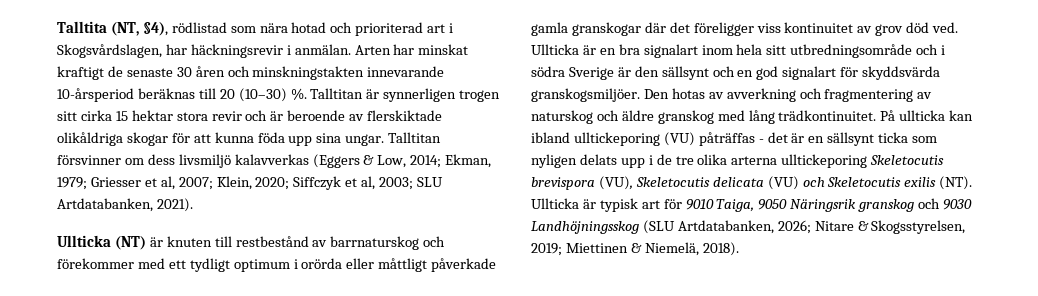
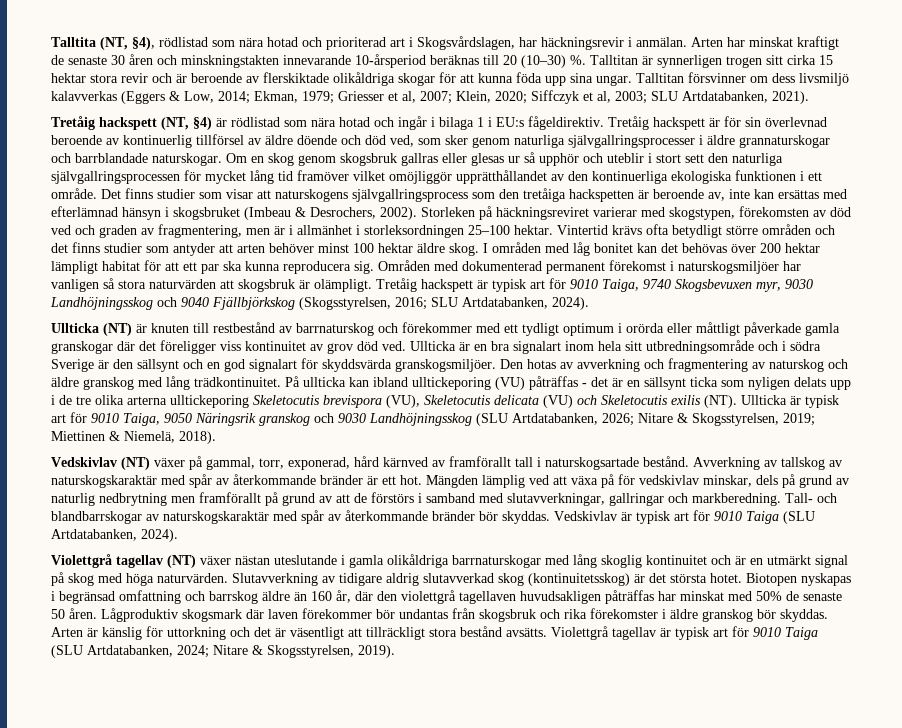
(193, 205) none -> [51,116,827,130] [51,134,830,148] [51,152,783,166] [51,170,822,184] [51,188,847,202] [51,206,851,220] [51,224,835,238] [51,242,820,256] [51,260,801,274] [51,278,813,292] [50,297,589,310] // Tretåig hackspett (NT, §4) är rödlistad som nära hotad och ingår i bilaga 1 i EU:s fågeldirektiv. Tretåig hackspett är för sin överlevnad beroende av kontinuerlig tillförsel av äldre döende och död ved, som sker genom naturliga självgallringsprocesser i äldre grannaturskogar och barrblandade naturskogar. Om en skog genom skogsbruk gallras eller glesas ur så upphör och uteblir i stort sett den naturliga självgallringsprocessen för mycket lång tid framöver vilket omöjliggör upprätthållandet av den kontinuerliga ekologiska funktionen i ett område. Det finns studier som visar att naturskogens självgallringsprocess som den tretåiga hackspetten är beroende av, inte kan ersättas med efterlämnad hänsyn i skogsbruket (Imbeau & Desrochers, 2002). Storleken på häckningsreviret varierar med skogstypen, förekomsten av död ved och graden av fragmentering, men är i allmänhet i storleksordningen 25–100 hektar. Vintertid krävs ofta betydligt större områden och det finns studier som antyder att arten behöver minst 100 hektar äldre skog. I områden med låg bonitet kan det behövas över 200 hektar lämpligt habitat för att ett par ska kunna reproducera sig. Områden med dokumenterad permanent förekomst i naturskogsmiljöer har vanligen så stora naturvärden att skogsbruk är olämpligt. Tretåig hackspett är typisk art för 9010 Taiga, 9740 Skogsbevuxen myr, 9030 Landhöjningsskog och 9040 Fjällbjörkskog (Skogsstyrelsen, 2016; SLU Artdatabanken, 2024).
(739, 249) none -> [51,456,842,470] [51,474,849,488] [51,492,837,506] [51,510,815,524] [51,529,178,542] [51,554,848,568] [51,572,851,586] [51,590,842,604] [51,608,828,622] [51,626,818,640] [51,645,395,658] // Vedskivlav (NT) växer på gammal, torr, exponerad, hård kärnved av framförallt tall i naturskogsartade bestånd. Avverkning av tallskog av naturskogskaraktär med spår av återkommande bränder är ett hot. Mängden lämplig ved att växa på för vedskivlav minskar, dels på grund av naturlig nedbrytning men framförallt på grund av att de förstörs i samband med slutavverkningar, gallringar och markberedning. Tall- och blandbarrskogar av naturskogskaraktär med spår av återkommande bränder bör skyddas. Vedskivlav är typisk art för 9010 Taiga (SLU Artdatabanken, 2024). // Violettgrå tagellav (NT) växer nästan uteslutande i gamla olikåldriga barrnaturskogar med lång skoglig kontinuitet och är en utmärkt signal på skog med höga naturvärden. Slutavverkning av tidigare aldrig slutavverkad skog (kontinuitetsskog) är det största hotet. Biotopen nyskapas i begränsad omfattning och barrskog äldre än 160 år, där den violettgrå tagellaven huvudsakligen påträffas har minskat med 50% de senaste 50 åren. Lågproduktiv skogsmark där laven förekommer bör undantas från skogsbruk och rika förekomster i äldre granskog bör skyddas. Arten är känslig för uttorkning och det är väsentligt att tillräckligt stora bestånd avsätts. Violettgrå tagellav är typisk art för 9010 Taiga (SLU Artdatabanken, 2024; Nitare & Skogsstyrelsen, 2019).

